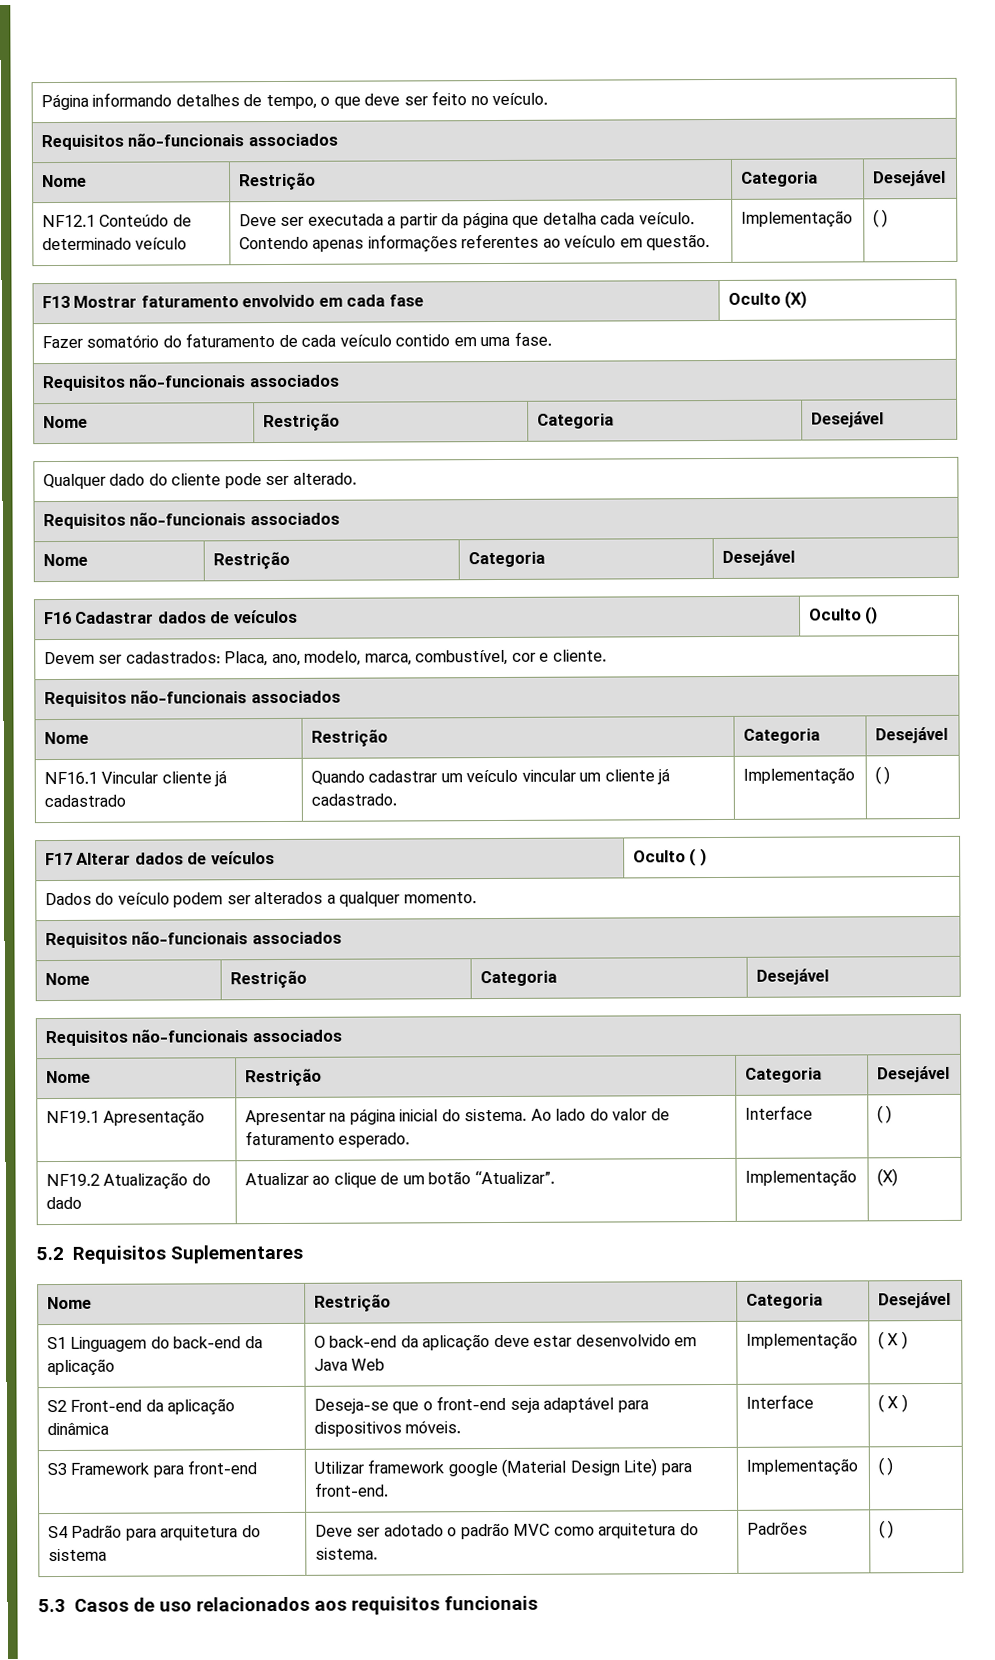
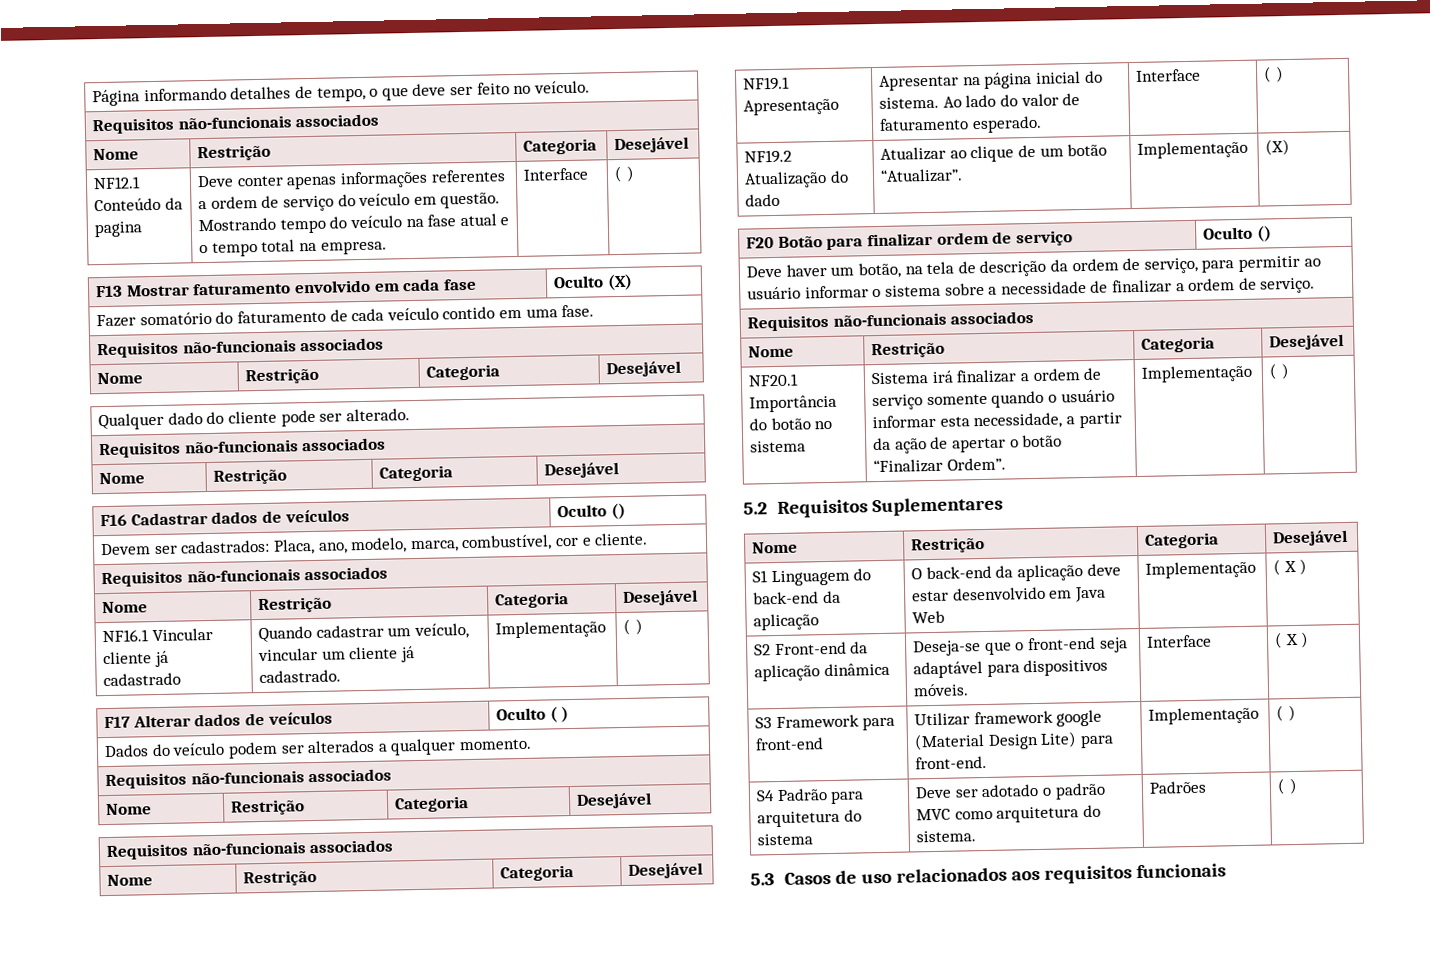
[172,214,192,227] [41,237,188,251] [238,211,695,229] [238,233,711,253] [740,210,853,228] de determinado veículo | Deve ser executada a partir da página que detalha cada veículo. Contendo apenas informações referentes ao veículo em questão. | Implementação -> [164,197,183,210] [94,221,144,238] [197,169,506,190] [198,192,501,212] [198,213,510,234] [199,239,387,257] [523,167,590,181] da pagina | Deve conter apenas informações referentes a ordem de serviço do veículo em questão. Mostrando tempo do veículo na fase atual e o tempo total na empresa. | Interface
[466,769,519,783] veículo -> [414,622,470,640] veículo,
(898, 1177) none -> [746,230,1073,250] [1203,225,1272,242] [746,255,1321,279] [747,277,1316,300] [747,310,1035,332] [748,345,795,358] [871,341,946,359] [1141,336,1216,353] [1269,333,1345,351] [748,373,800,387] [749,394,838,413] [749,417,833,431] [750,440,807,453] [871,367,1102,385] [872,389,1115,411] [872,412,1122,430] [873,434,1063,454] [873,457,1006,474] [1141,364,1254,383] [1269,363,1290,380] // F20 Botão para finalizar ordem de serviço | Oculto () // Deve haver um botão, na tela de descrição da ordem de serviço, para permitir ao usuário informar o sistema sobre a necessidade de finalizar a ordem de serviço. // Requisitos não-funcionais associados // Nome | Restrição | Categoria | Desejável // NF20.1 Importância do botão no sistema | Sistema irá finalizar a ordem de serviço somente quando o usuário informar esta necessidade, a partir da ação de apertar o botão “Finalizar Ordem”. | Implementação | ( )

